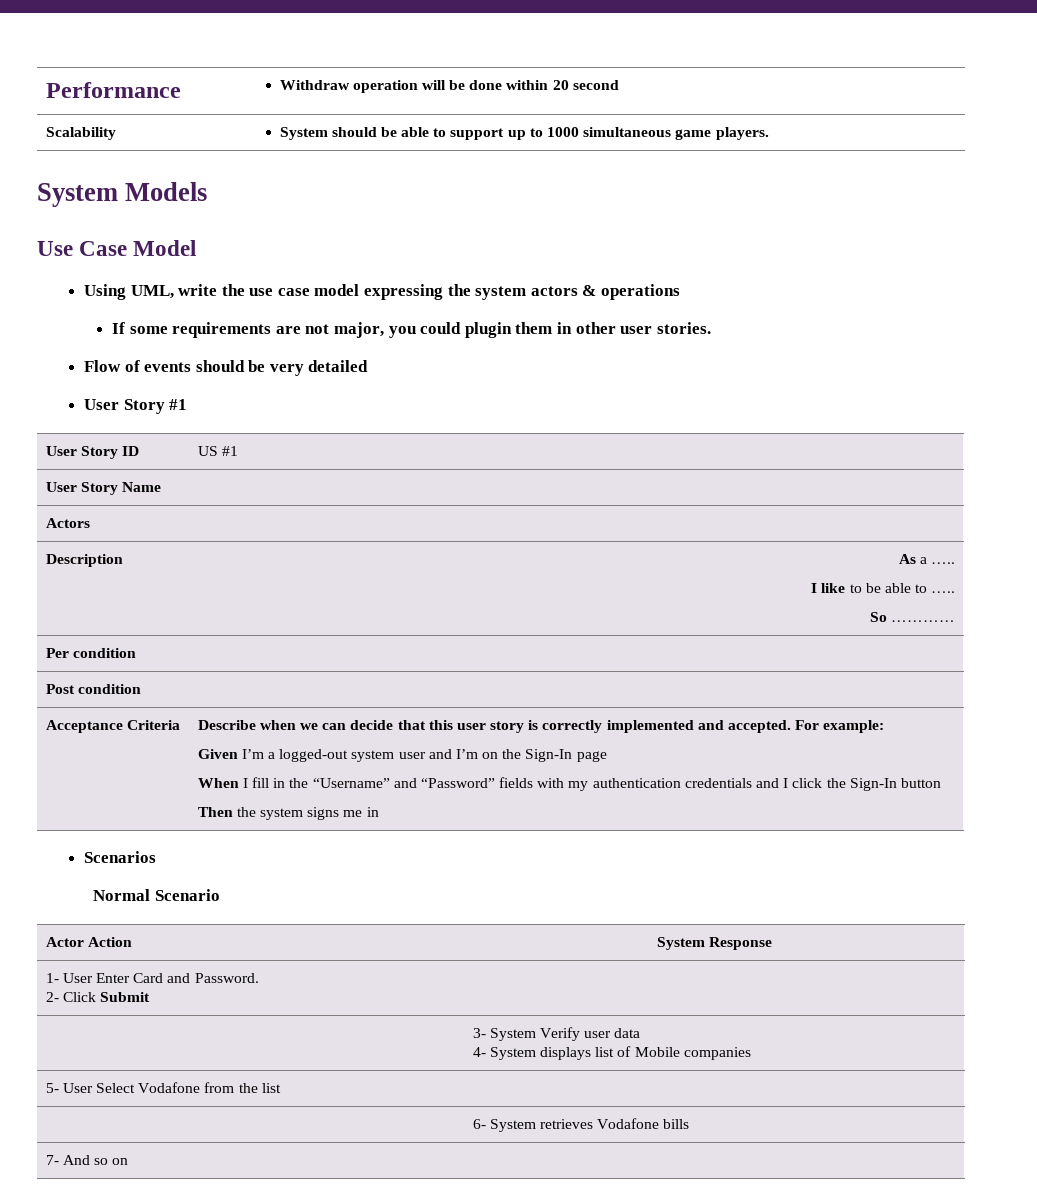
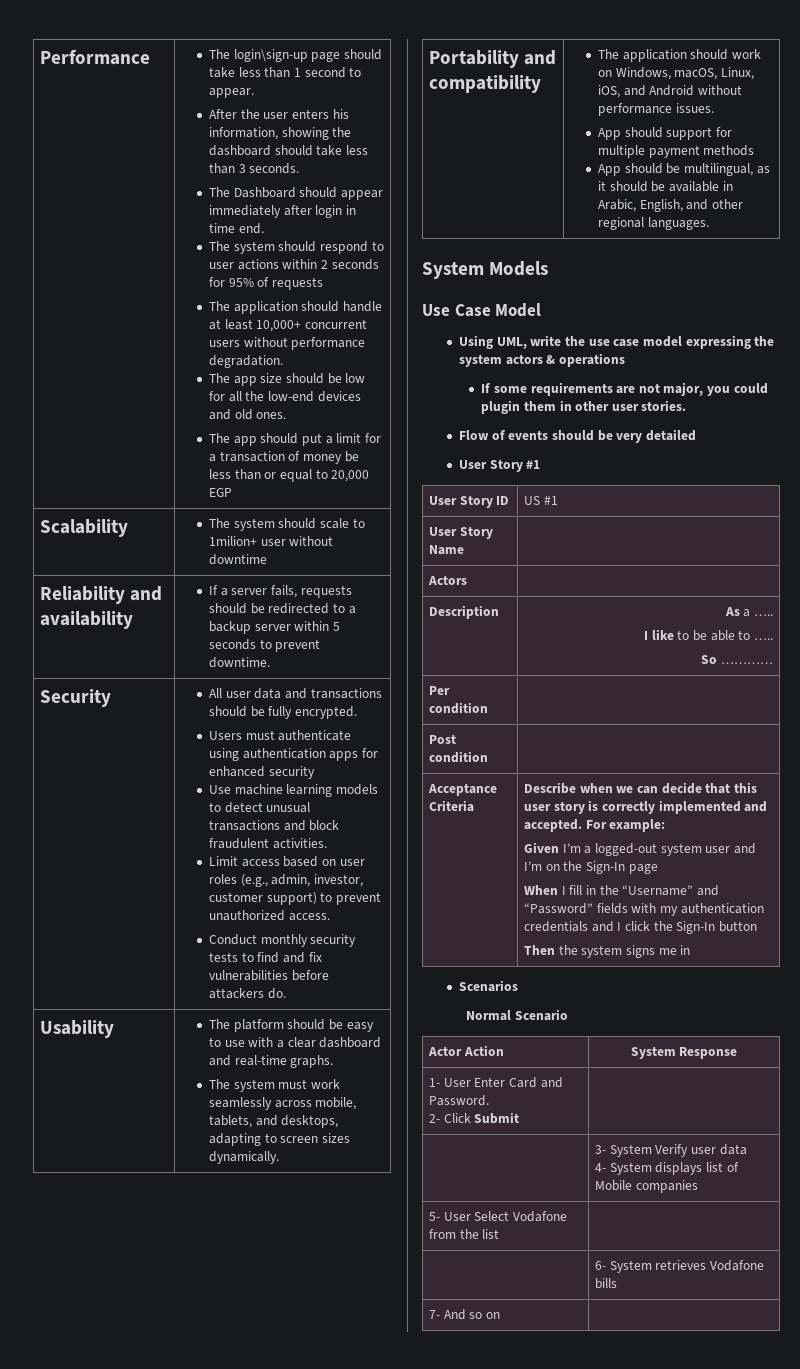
[279,80,619,93] [45,127,116,140] [279,127,769,140] Withdraw operation will be done within 20 second // Scalability | System should be able to support up to 1000 simultaneous game players. -> [209,49,383,62] [209,67,362,78] [209,88,255,98] [209,109,349,119] [209,127,352,140] [209,145,369,156] [209,163,300,174] [209,187,384,200] [209,205,357,218] [209,223,264,234] [209,241,384,254] [209,259,379,270] [209,277,324,290] [209,301,383,314] [209,319,368,332] [209,337,366,350] [209,355,284,368] [209,373,366,386] [209,391,361,402] [209,409,287,420] [209,433,382,446] [209,451,359,464] [209,469,370,482] [209,488,233,497] [40,519,129,537] [209,518,365,531] [209,536,334,546] [209,554,268,565] [40,586,163,604] [40,611,134,629] [209,585,352,598] [209,603,356,614] [209,621,341,634] [209,639,321,652] [209,657,271,668] [40,689,112,707] [209,688,382,699] [209,706,358,719] [209,730,352,741] [209,748,379,761] [209,766,315,779] [209,784,379,797] [209,802,311,813] [209,820,340,831] [209,838,327,849] [209,856,365,867] [209,874,364,887] [209,892,382,905] [209,910,330,921] [209,934,357,947] [209,952,322,963] [209,970,329,981] [209,988,286,999] [40,1020,115,1038] [209,1019,374,1032] [209,1037,382,1048] [209,1055,334,1068] [209,1079,341,1092] [209,1097,357,1110] [209,1115,339,1128] [209,1133,351,1146] [209,1151,280,1164] [429,50,557,68] [429,75,542,93] [598,49,762,62] [598,67,755,80] [598,85,743,98] [598,103,714,116] [598,127,733,140] [598,145,755,158] [598,163,770,176] [598,181,733,192] [598,199,744,212] [598,217,709,230] The login\sign-up page should take less than 1 second to appear. // After the user enters his information, showing the dashboard should take less than 3 seconds. // The Dashboard should appear immediately after login in time end. // The system should respond to user actions within 2 seconds for 95% of requests // The application should handle at least 10,000+ concurrent users without performance degradation. // The app size should be low for all the low-end devices and old ones. // The app should put a limit for a transaction of money be less than or equal to 20,000 EGP // Scalability | The system should scale to 1milion+ user without downtime // Reliability and availability | If a server fails, requests should be redirected to a backup server within 5 seconds to prevent downtime. // Security | All user data and transactions should be fully encrypted. // Users must authenticate using authentication apps for enhanced security // Use machine learning models to detect unusual transactions and block fraudulent activities. // Limit access based on user roles (e.g., admin, investor, customer support) to prevent unauthorized access. // Conduct monthly security tests to find and fix vulnerabilities before attackers do. // Usability | The platform should be easy to use with a clear dashboard and real-time graphs. // The system must work seamlessly across mobile, tablets, and desktops, adapting to screen sizes dynamically. // Portability and compatibility | The application should work on Windows, macOS, Linux, iOS, and Android without performance issues. // App should support for multiple payment methods // App should be multilingual, as it should be available in Arabic, English, and other regional languages.

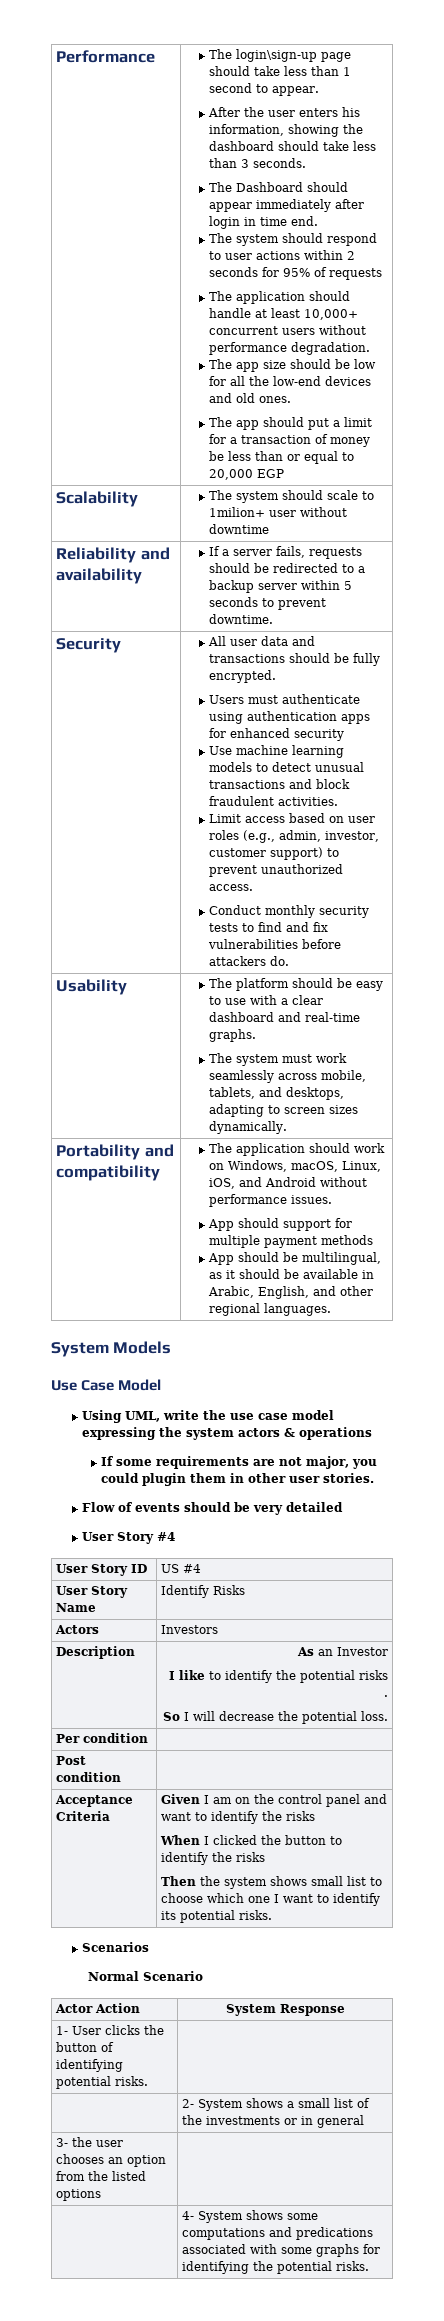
[526,460,541,469] #1 -> [157,1532,176,1541] #4
[543,496,558,505] #1 -> [183,1564,202,1573] #4
(465, 550) none -> [161,1585,246,1598] Identify Risks
(468, 580) none -> [161,1625,219,1634] Investors
[743,609,773,617] a ….. -> [317,1647,388,1656] an Investor
[693,630,773,641] [701,655,773,664] be able to ….. // So ………… -> [224,1670,388,1683] [383,1695,388,1697] [162,1711,388,1724] identify the potential risks . // So I will decrease the potential loss.
[524,782,757,794] [524,800,768,814] [524,819,666,832] [524,842,756,856] [524,861,658,874] [524,885,719,896] [524,903,764,916] [524,921,757,934] [524,945,691,958] Describe when we can decide that this user story is correctly implemented and accepted. For example: // Given I’m a logged-out system user and I’m on the Sign-In page // When I fill in the “Username” and “Password” fields with my authentication credentials and I click the Sign-In button // Then the system signs me in -> [161,1794,388,1807] [161,1811,316,1824] [160,1835,343,1845] [161,1852,266,1865] [161,1876,383,1889] [161,1893,381,1906] [161,1910,273,1923] Given I am on the control panel and want to identify the risks // When I clicked the button to identify the risks // Then the system shows small list to choose which one I want to identify its potential risks.
[474,1077,563,1088] [429,1095,490,1106] [429,1112,520,1124] [595,1144,747,1157] [595,1162,739,1175] [595,1180,698,1193] [429,1211,567,1222] [429,1229,500,1239] [595,1260,764,1273] [595,1278,618,1289] [429,1309,500,1320] Enter Card and Password. // 2- Click Submit | // | 3- System Verify user data // 4- System displays list of Mobile companies // 5- User Select Vodafone from the list | // | 6- System retrieves Vodafone bills // 7- And so on | -> [105,2025,165,2035] [56,2042,115,2052] [56,2059,124,2072] [56,2076,149,2089] [182,2098,371,2111] [182,2115,365,2128] [56,2137,124,2147] [56,2154,167,2167] [56,2171,147,2181] [56,2189,102,2201] [182,2210,319,2223] [182,2227,374,2240] [182,2244,381,2257] [182,2261,370,2274] clicks the button of identifying potential risks. | // | 2- System shows a small list of the investments or in general // 3- the user chooses an option from the listed options | // | 4- System shows some computations and predications associated with some graphs for identifying the potential risks.

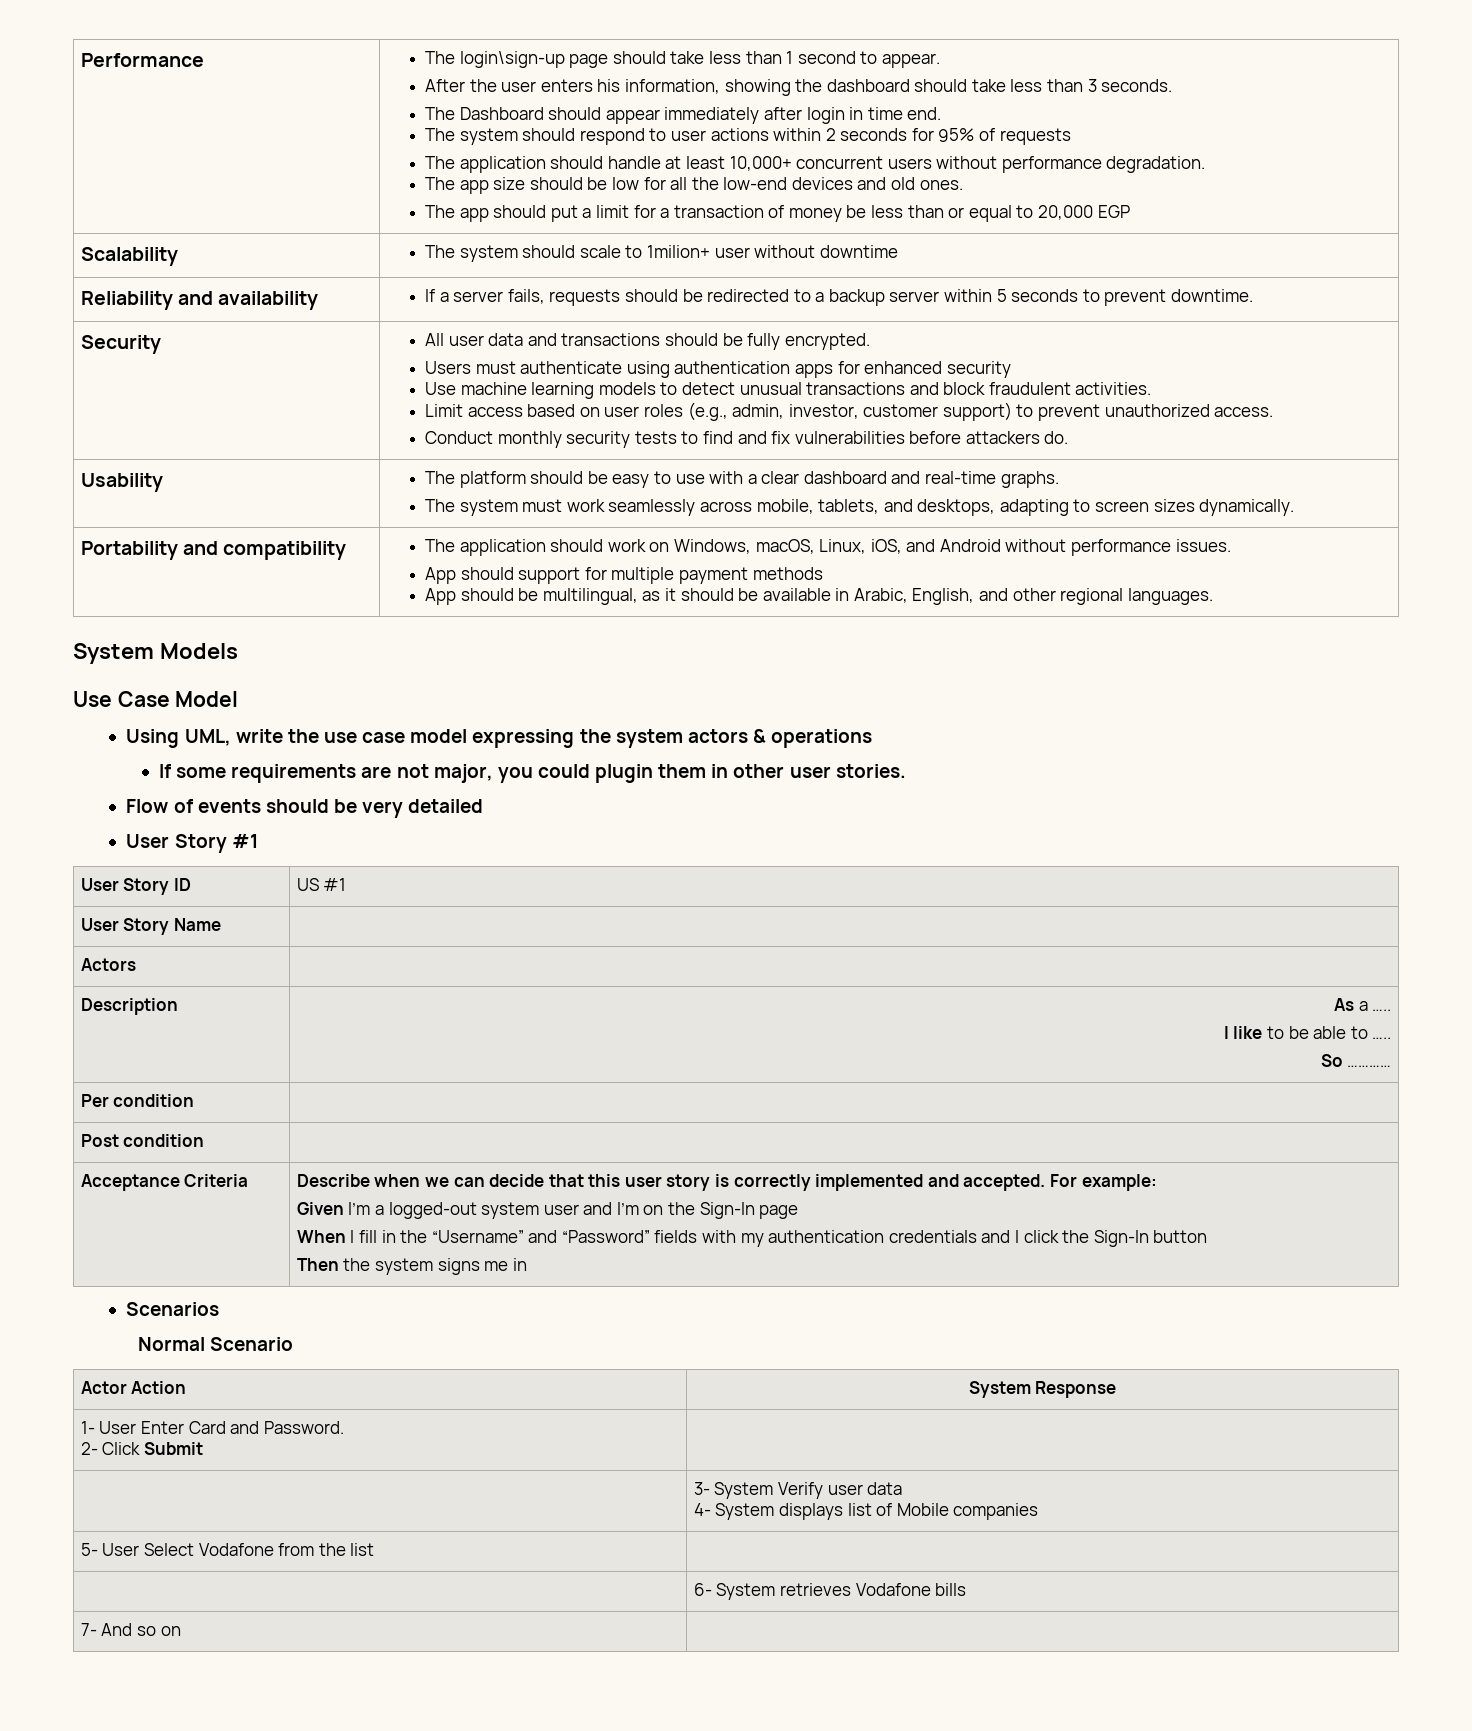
[157,1532,176,1541] #4 -> [231,834,258,848] #1
[183,1564,202,1573] #4 -> [323,878,347,891] #1
[161,1585,246,1598] Identify Risks -> (221, 924) none
[161,1625,219,1634] Investors -> (136, 964) none
[317,1647,388,1656] an Investor -> [1358,1001,1392,1011] a …..
[224,1670,388,1683] [383,1695,388,1697] [162,1711,388,1724] identify the potential risks . // So I will decrease the potential loss. -> [1288,1026,1392,1039] [1320,1054,1392,1067] be able to ….. // So …………
[161,1794,388,1807] [161,1811,316,1824] [160,1835,343,1845] [161,1852,266,1865] [161,1876,383,1889] [161,1893,381,1906] [161,1910,273,1923] Given I am on the control panel and want to identify the risks // When I clicked the button to identify the risks // Then the system shows small list to choose which one I want to identify its potential risks. -> [296,1174,1157,1191] [296,1202,799,1219] [296,1230,1208,1247] [296,1258,527,1275] Describe when we can decide that this user story is correctly implemented and accepted. For example: // Given I’m a logged-out system user and I’m on the Sign-In page // When I fill in the “Username” and “Password” fields with my authentication credentials and I click the Sign-In button // Then the system signs me in
[105,2025,165,2035] [56,2042,115,2052] [56,2059,124,2072] [56,2076,149,2089] [182,2098,371,2111] [182,2115,365,2128] [56,2137,124,2147] [56,2154,167,2167] [56,2171,147,2181] [56,2189,102,2201] [182,2210,319,2223] [182,2227,374,2240] [182,2244,381,2257] [182,2261,370,2274] clicks the button of identifying potential risks. | // | 2- System shows a small list of the investments or in general // 3- the user chooses an option from the listed options | // | 4- System shows some computations and predications associated with some graphs for identifying the potential risks. -> [140,1421,344,1434] [80,1442,203,1455] [693,1482,903,1499] [693,1503,1039,1520] [80,1543,375,1556] [693,1583,967,1600] [80,1623,181,1636] Enter Card and Password. // 2- Click Submit | // | 3- System Verify user data // 4- System displays list of Mobile companies // 5- User Select Vodafone from the list | // | 6- System retrieves Vodafone bills // 7- And so on |

